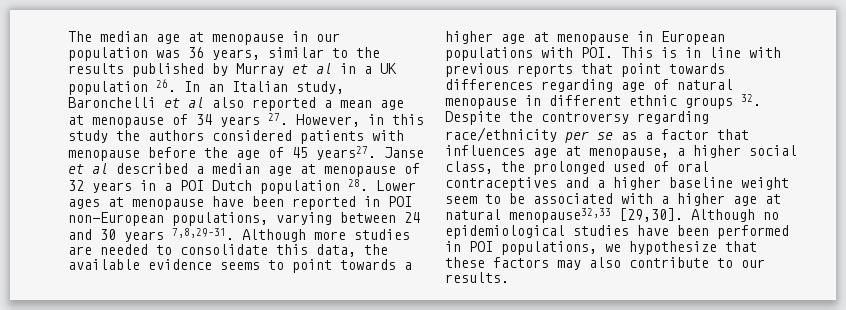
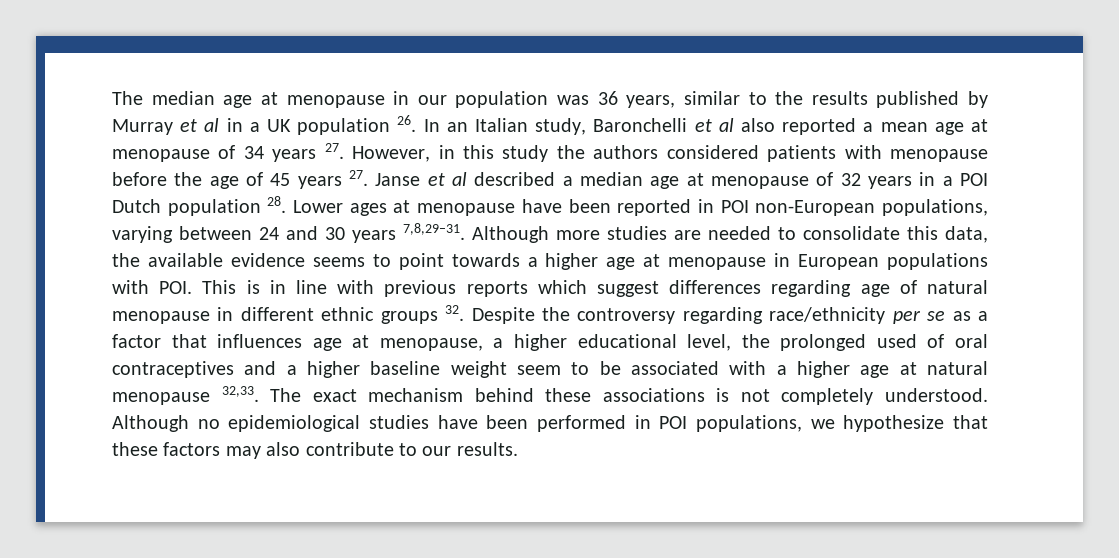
[316,146,376,160] years27. -> [297,170,368,189] years 27.
[581,63,725,77] that point towards -> [537,280,659,297] which suggest
[749,145,797,156] [445,161,493,174] social class, -> [577,334,732,351] educational level,
[509,208,683,223] menopause32,33 [29,30]. -> [112,386,988,405] menopause 32,33. The exact mechanism behind these associations is not completely understood.

